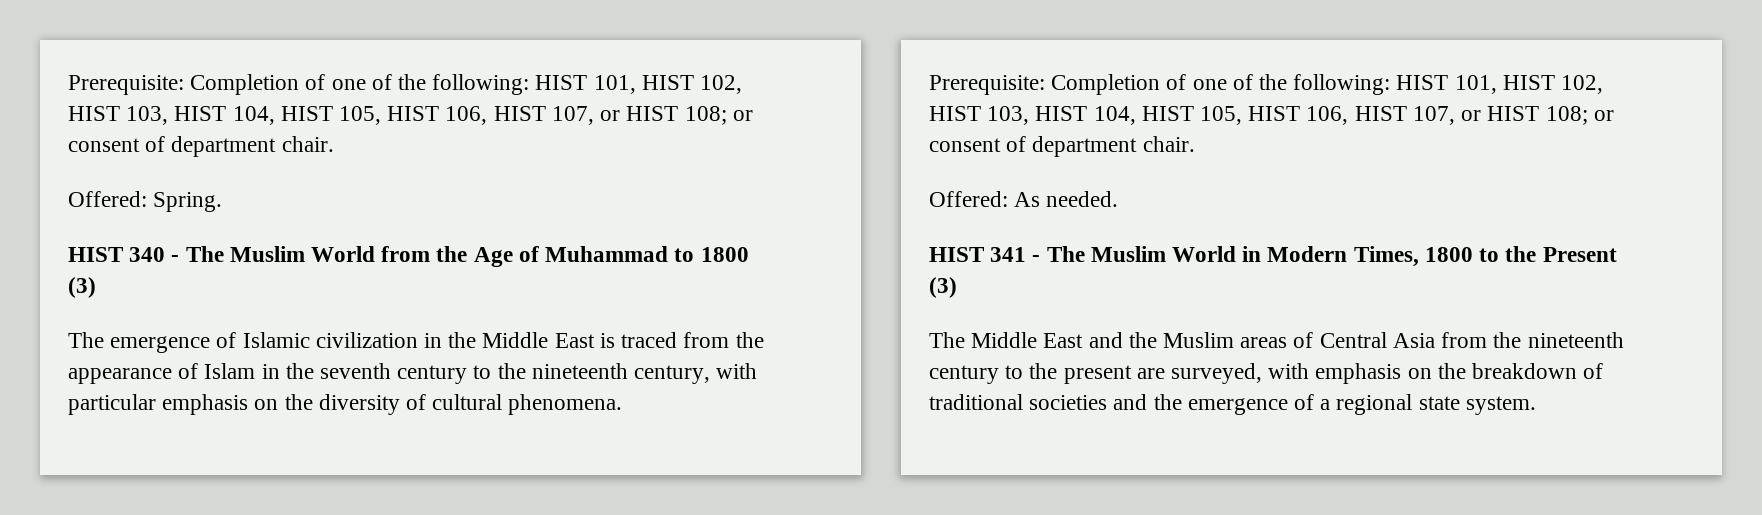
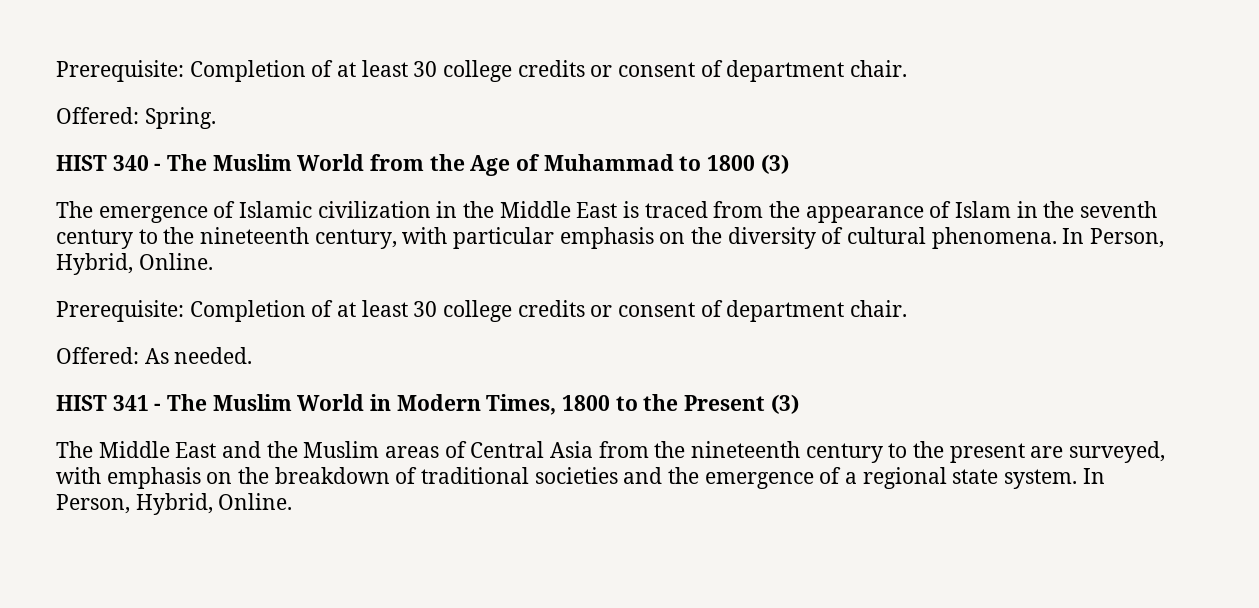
[68,74,743,95] [68,106,727,125] Prerequisite: Completion of one of the following: HIST 101, HIST 102, HIST 103, HIST 104, HIST 105, HIST 106, HIST 107, or HIST 108; -> [56,60,585,82] Prerequisite: Completion of at least 30 college credits
[929,74,1604,95] [929,106,1588,125] // Prerequisite: Completion of one of the following: HIST 101, HIST 102, HIST 103, HIST 104, HIST 105, HIST 106, HIST 107, or HIST 108; -> [1062,228,1165,248] [56,253,213,275] [56,300,585,322] In Person, Hybrid, Online. // Prerequisite: Completion of at least 30 college credits
(1536, 405) none -> [1082,468,1105,484] [56,493,293,515] In Person, Hybrid, Online.

